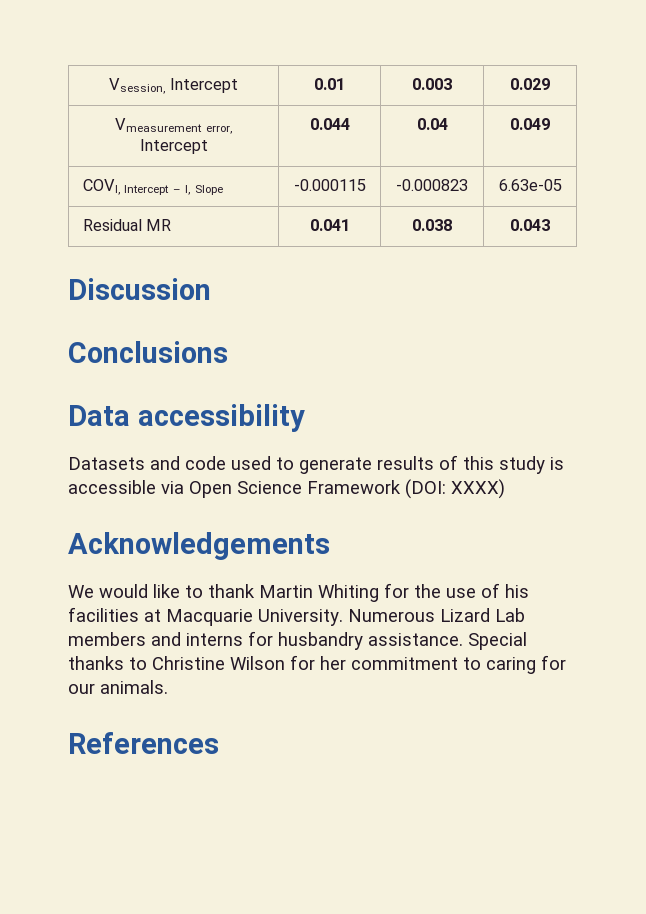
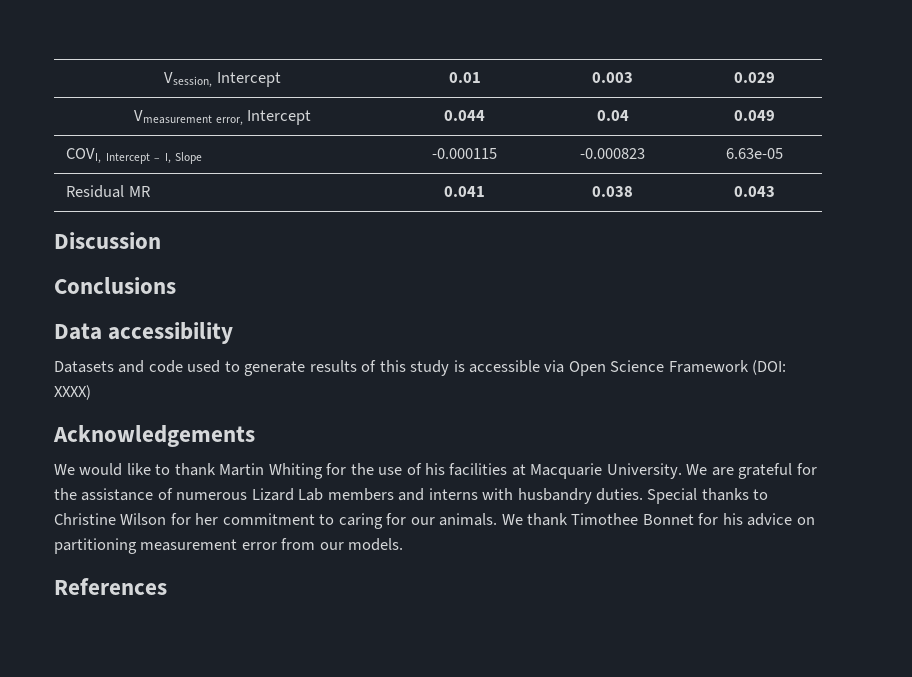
[348,609,435,622] Numerous -> [686,463,817,479] [54,488,248,501] We are grateful for the assistance of numerous
[248,631,463,650] for husbandry assistance. -> [482,488,644,504] with husbandry duties.
(168, 687) none -> [501,513,815,526] [54,538,404,554] We thank Timothee Bonnet for his advice on partitioning measurement error from our models.

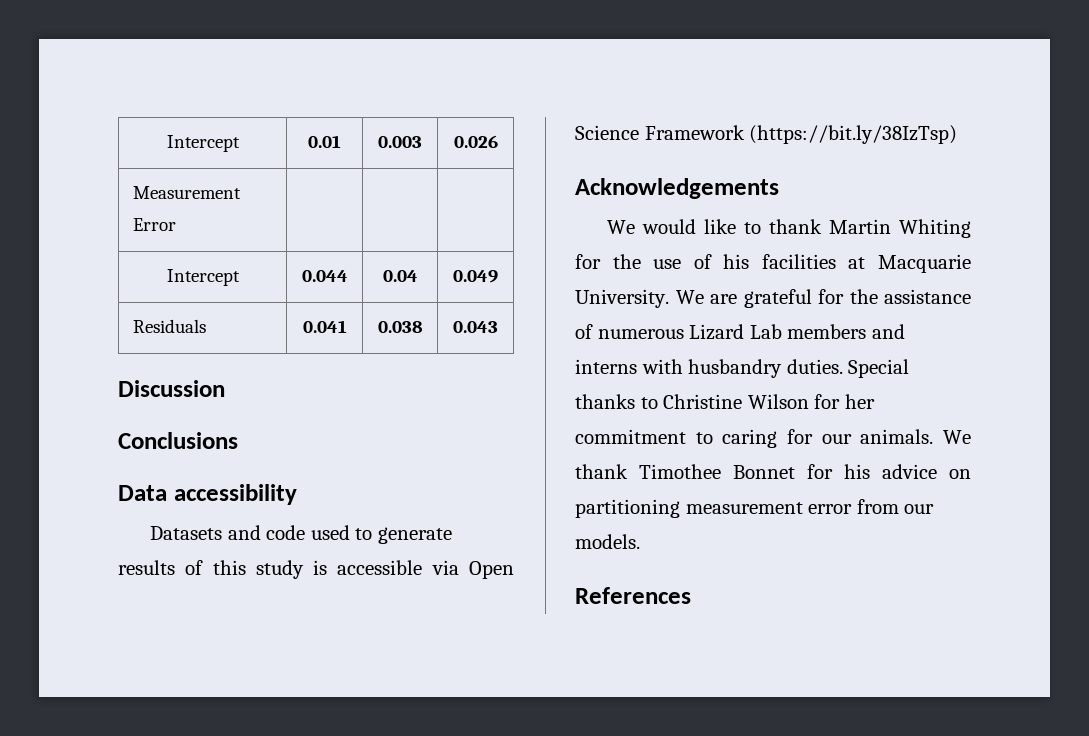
[164,72,213,87] Vsession, -> (166, 143) none
[733,72,775,83] [133,110,243,125] 0.029 // Vmeasurement error, -> [453,135,498,148] [132,186,241,199] [132,218,176,231] 0.026 // Measurement Error | | | //
[66,148,203,164] [432,148,497,159] [580,148,645,159] [725,148,783,159] [66,185,150,198] COVI, Intercept – I, Slope | -0.000115 | -0.000823 | 6.63e-05 // Residual MR -> [132,319,206,333] Residuals
[752,360,787,375] [54,385,91,400] (DOI: XXXX) -> [749,125,958,144] (https://bit.ly/38IzTsp)

